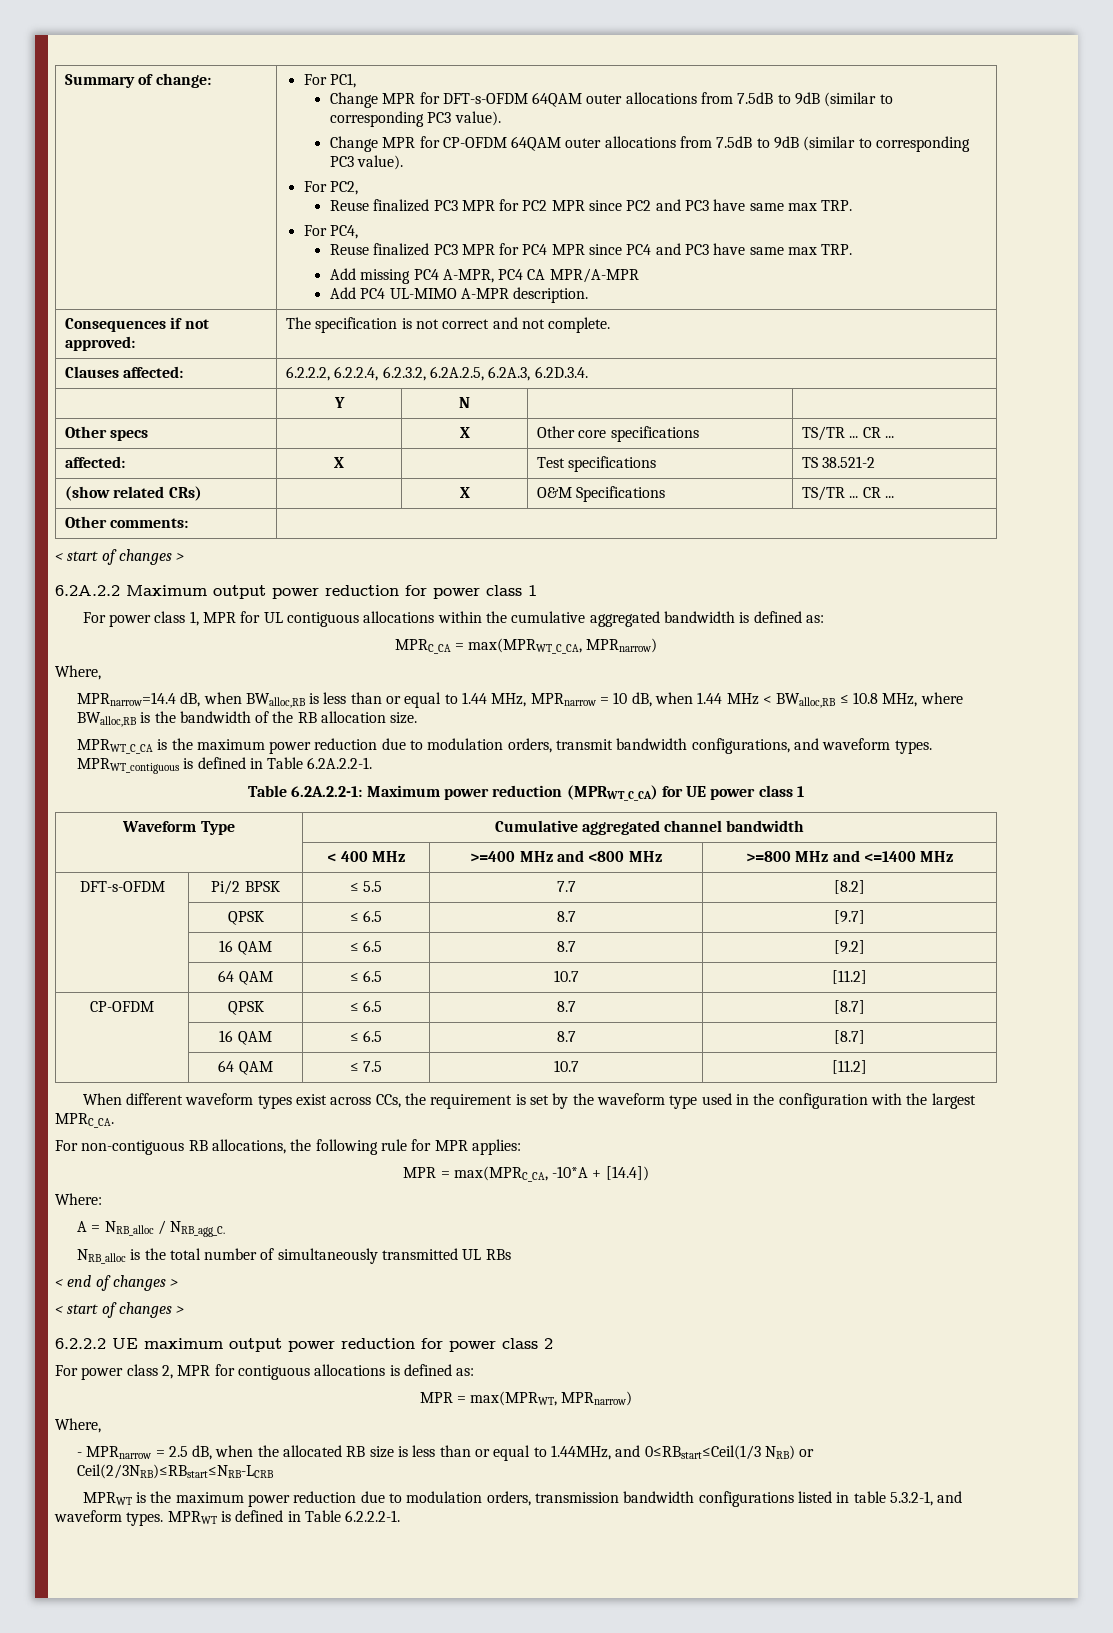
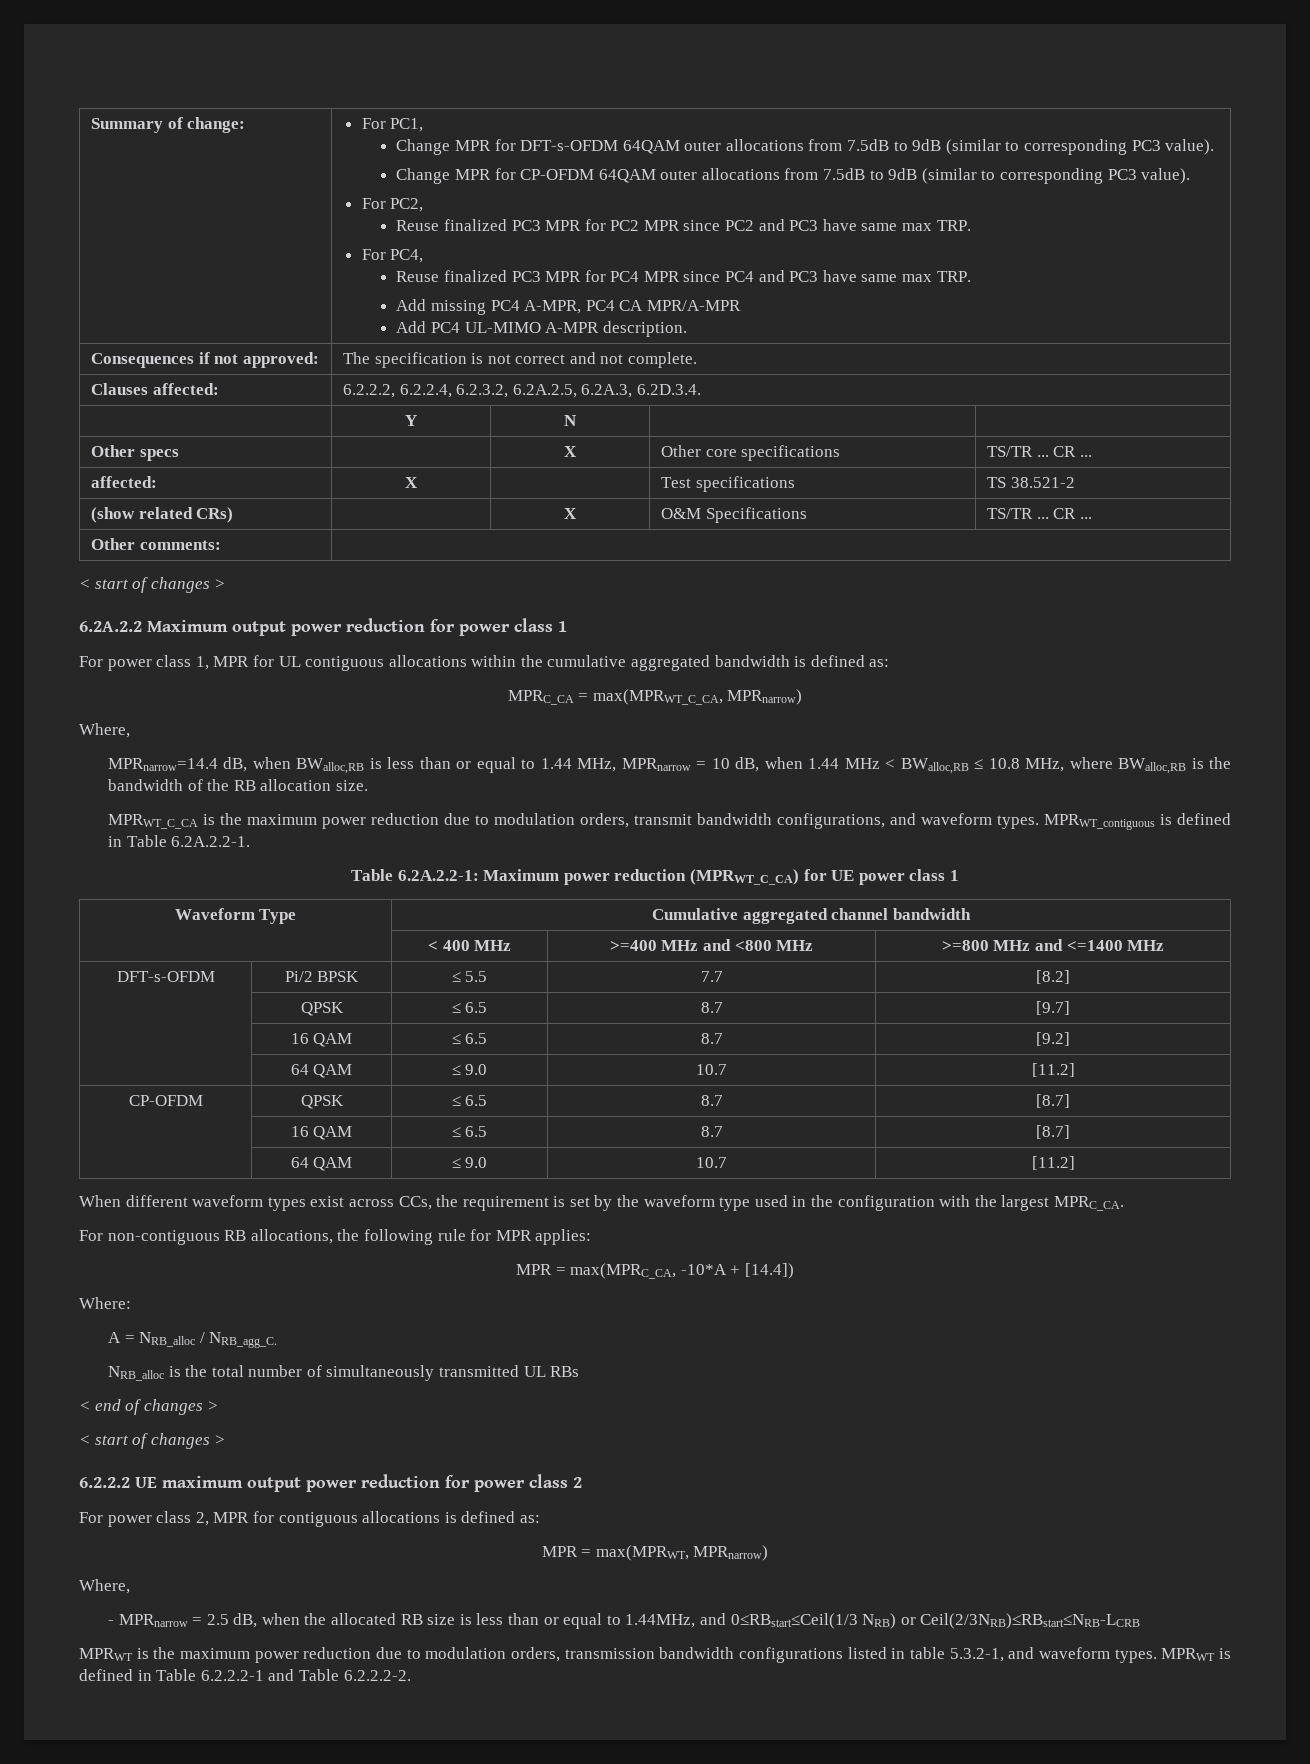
[363,970,383,982] 6.5 -> [465,1064,488,1075] 9.0
[363,1061,383,1072] 7.5 -> [465,1157,488,1168] 9.0
[345,1510,401,1522] 6.2.2.2-1. -> [200,1669,411,1681] 6.2.2.2-1 and Table 6.2.2.2-2.

